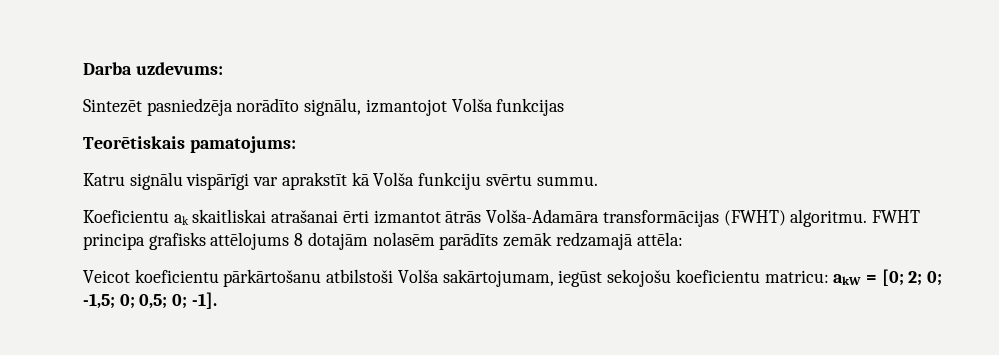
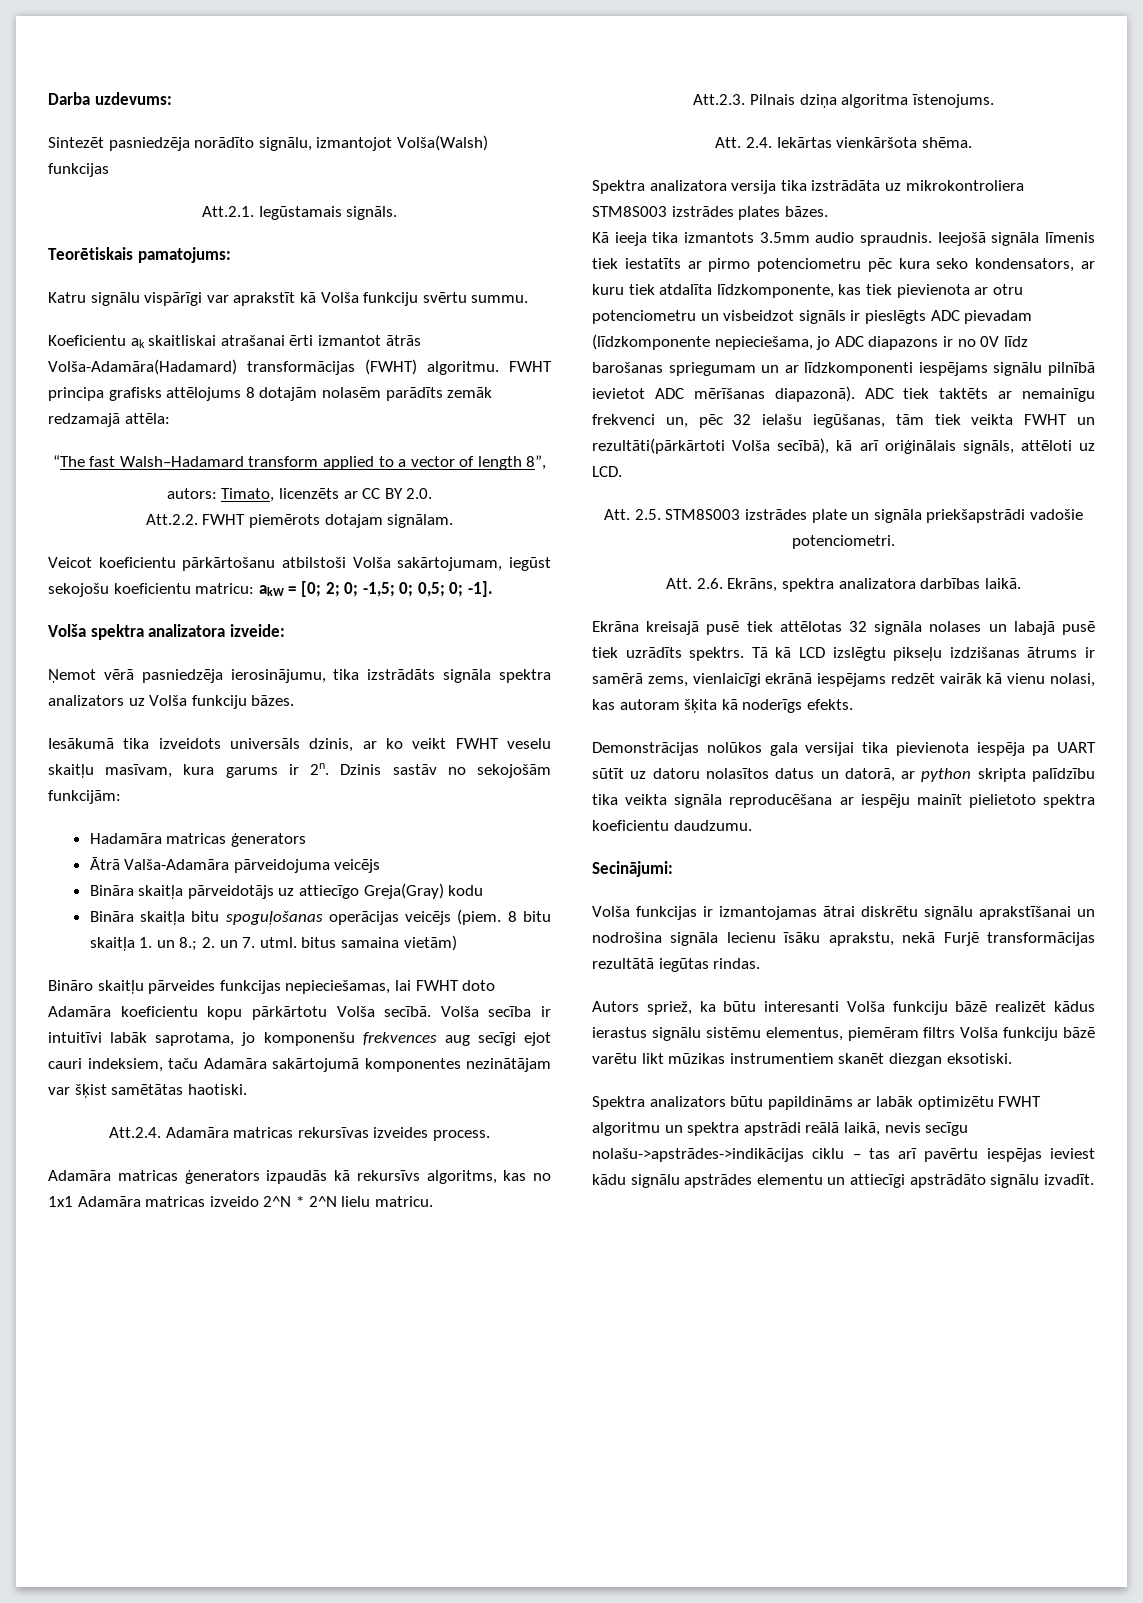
[451,98,565,116] Volša funkcijas -> [396,135,488,151] [48,163,109,177] [201,206,398,220] Volša(Walsh) funkcijas // Att.2.1. Iegūstamais signāls.
[486,209,600,223] Volša-Adamāra -> [48,359,237,375] Volša-Adamāra(Hadamard)
(683, 239) none -> [52,455,547,470] [166,488,433,502] [145,514,454,528] // “The fast Walsh–Hadamard transform applied to a vector of length 8”, // autors: Timato, licenzēts ar CC BY 2.0. // Att.2.2. FWHT piemērots dotajam signālam.
(217, 300) none -> [48,624,285,640] [48,669,551,683] [48,695,295,709] [48,738,551,752] [48,763,551,778] [48,790,121,804] [89,833,306,847] [89,857,381,873] [89,883,484,899] [89,909,551,925] [89,935,457,951] [48,980,496,994] [48,1006,551,1020] [48,1032,551,1046] [48,1058,551,1072] [48,1084,247,1098] [109,1127,490,1141] [48,1170,551,1184] [48,1196,433,1207] [693,94,994,108] [715,137,972,148] [592,180,1024,194] [592,206,828,220] [592,232,1095,246] [592,258,1095,272] [592,284,1023,298] [592,310,1033,324] [592,334,1028,350] [592,362,1095,376] [592,386,1095,402] [592,414,1095,428] [592,438,1095,454] [592,466,622,477] [604,509,1083,523] [792,535,895,549] [666,578,1021,592] [592,621,1095,635] [592,647,1095,661] [592,673,1095,687] [592,699,853,713] [592,742,1096,756] [592,768,1095,782] [592,794,1095,808] [592,820,752,831] [592,861,673,877] [592,906,1095,920] [592,932,1095,946] [592,958,761,972] [592,1001,1095,1015] [592,1027,1095,1041] [592,1053,1012,1067] [592,1096,1042,1110] [592,1122,969,1136] [592,1148,1095,1162] [592,1174,1094,1188] // Volša spektra analizatora izveide: // Ņemot vērā pasniedzēja ierosinājumu, tika izstrādāts signāla spektra analizators uz Volša funkciju bāzes. // Iesākumā tika izveidots universāls dzinis, ar ko veikt FWHT veselu skaitļu masīvam, kura garums ir 2n. Dzinis sastāv no sekojošām funkcijām: // Hadamāra matricas ģenerators // Ātrā Valša-Adamāra pārveidojuma veicējs // Bināra skaitļa pārveidotājs uz attiecīgo Greja(Gray) kodu // Bināra skaitļa bitu spoguļošanas operācijas veicējs (piem. 8 bitu skaitļa 1. un 8.; 2. un 7. utml. bitus samaina vietām) // Bināro skaitļu pārveides funkcijas nepieciešamas, lai FWHT doto Adamāra koeficientu kopu pārkārtotu Volša secībā. Volša secība ir intuitīvi labāk saprotama, jo komponenšu frekvences aug secīgi ejot cauri indeksiem, taču Adamāra sakārtojumā komponentes nezinātājam var šķist samētātas haotiski. // Att.2.4. Adamāra matricas rekursīvas izveides process. // Adamāra matricas ģenerators izpaudās kā rekursīvs algoritms, kas no 1x1 Adamāra matricas izveido 2^N * 2^N lielu matricu. // Att.2.3. Pilnais dziņa algoritma īstenojums. // Att. 2.4. Iekārtas vienkāršota shēma. // Spektra analizatora versija tika izstrādāta uz mikrokontroliera STM8S003 izstrādes plates bāzes. // Kā ieeja tika izmantots 3.5mm audio spraudnis. Ieejošā signāla līmenis tiek iestatīts ar pirmo potenciometru pēc kura seko kondensators, ar kuru tiek atdalīta līdzkomponente, kas tiek pievienota ar otru potenciometru un visbeidzot signāls ir pieslēgts ADC pievadam (līdzkomponente nepieciešama, jo ADC diapazons ir no 0V līdz barošanas spriegumam un ar līdzkomponenti iespējams signālu pilnībā ievietot ADC mērīšanas diapazonā). ADC tiek taktēts ar nemainīgu frekvenci un, pēc 32 ielašu iegūšanas, tām tiek veikta FWHT un rezultāti(pārkārtoti Volša secībā), kā arī oriģinālais signāls, attēloti uz LCD. // Att. 2.5. STM8S003 izstrādes plate un signāla priekšapstrādi vadošie potenciometri. // Att. 2.6. Ekrāns, spektra analizatora darbības laikā. // Ekrāna kreisajā pusē tiek attēlotas 32 signāla nolases un labajā pusē tiek uzrādīts spektrs. Tā kā LCD izslēgtu pikseļu izdzišanas ātrums ir samērā zems, vienlaicīgi ekrānā iespējams redzēt vairāk kā vienu nolasi, kas autoram šķita kā noderīgs efekts. // Demonstrācijas nolūkos gala versijai tika pievienota iespēja pa UART sūtīt uz datoru nolasītos datus un datorā, ar python skripta palīdzību tika veikta signāla reproducēšana ar iespēju mainīt pielietoto spektra koeficientu daudzumu. // Secinājumi: // Volša funkcijas ir izmantojamas ātrai diskrētu signālu aprakstīšanai un nodrošina signāla lecienu īsāku aprakstu, nekā Furjē transformācijas rezultātā iegūtas rindas. // Autors spriež, ka būtu interesanti Volša funkciju bāzē realizēt kādus ierastus signālu sistēmu elementus, piemēram filtrs Volša funkciju bāzē varētu likt mūzikas instrumentiem skanēt diezgan eksotiski. // Spektra analizators būtu papildināms ar labāk optimizētu FWHT algoritmu un spektra apstrādi reālā laikā, nevis secīgu nolašu->apstrādes->indikācijas ciklu – tas arī pavērtu iespējas ieviest kādu signālu apstrādes elementu un attiecīgi apstrādāto signālu izvadīt.

